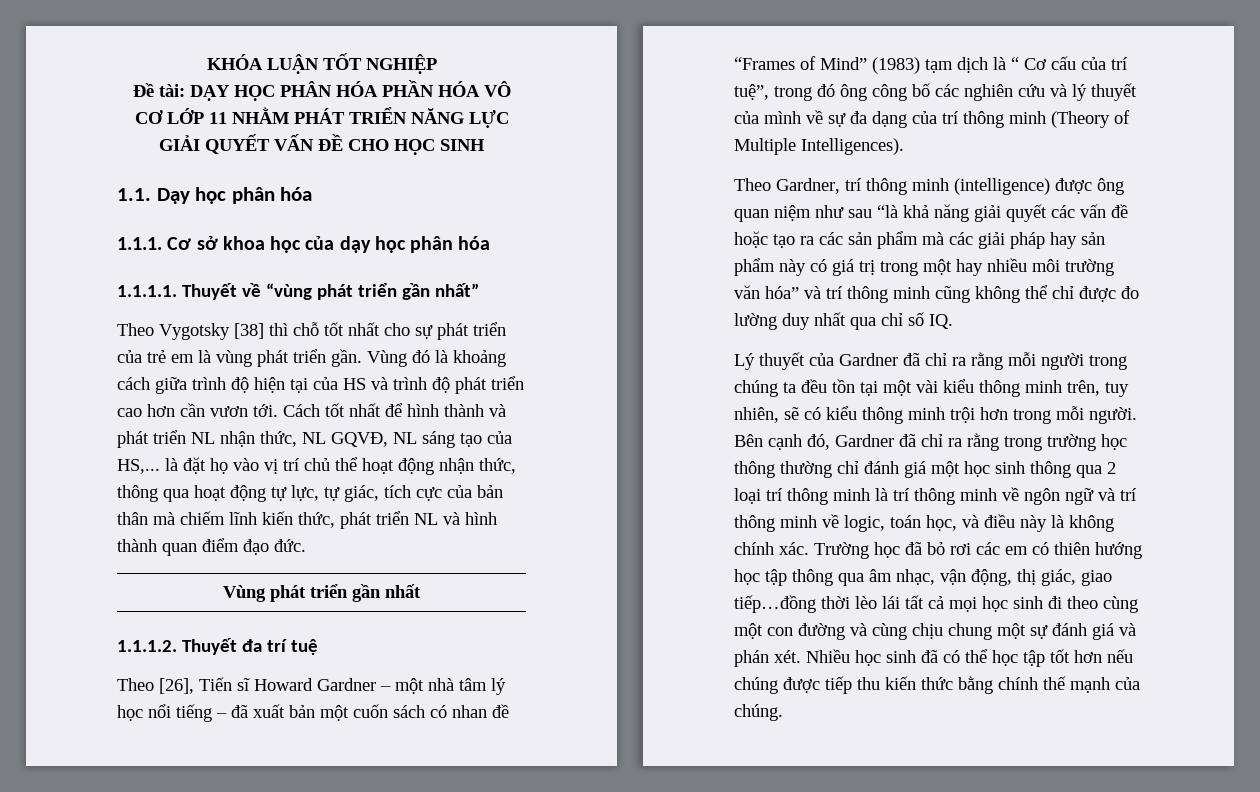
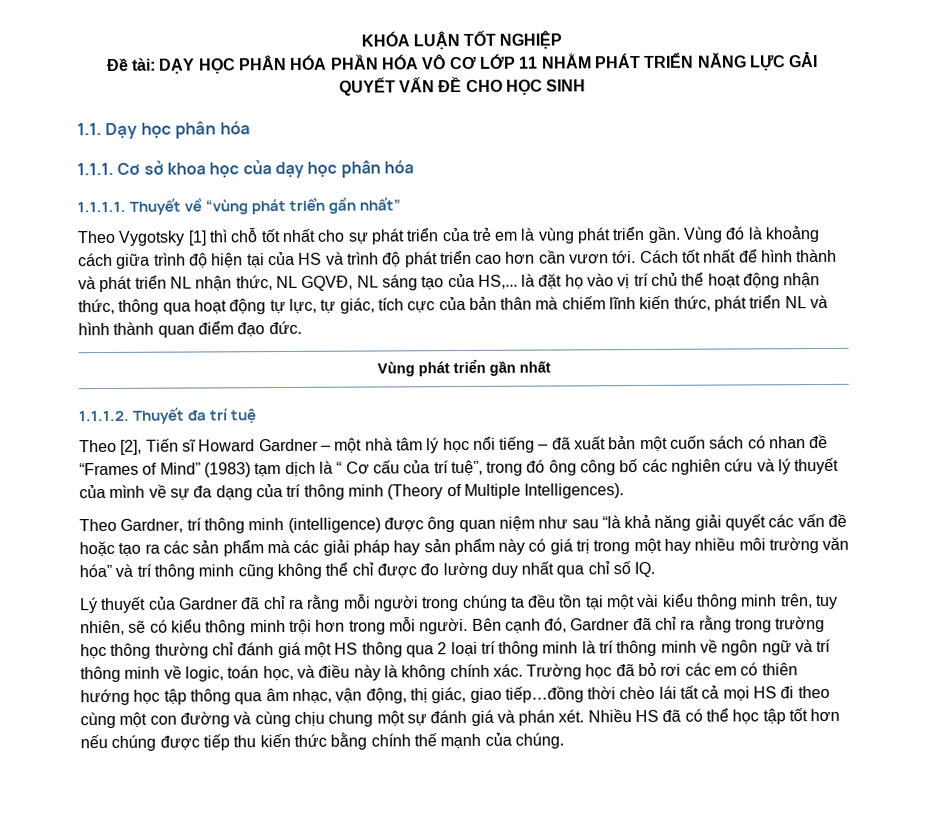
[159,135,200,151] GIẢI -> [788,52,819,68] GẢI
[234,323,264,339] [38] -> [187,230,207,246] [1]
[159,678,194,694] [26], -> [120,439,143,455] [2],
[964,461,1025,477] học sinh -> [334,642,359,655] HS
[855,596,877,609] lèo -> [619,685,656,700] chèo
[982,596,1043,612] học sinh -> [753,686,778,699] HS
[855,650,916,666] học sinh -> [635,709,660,723] HS

